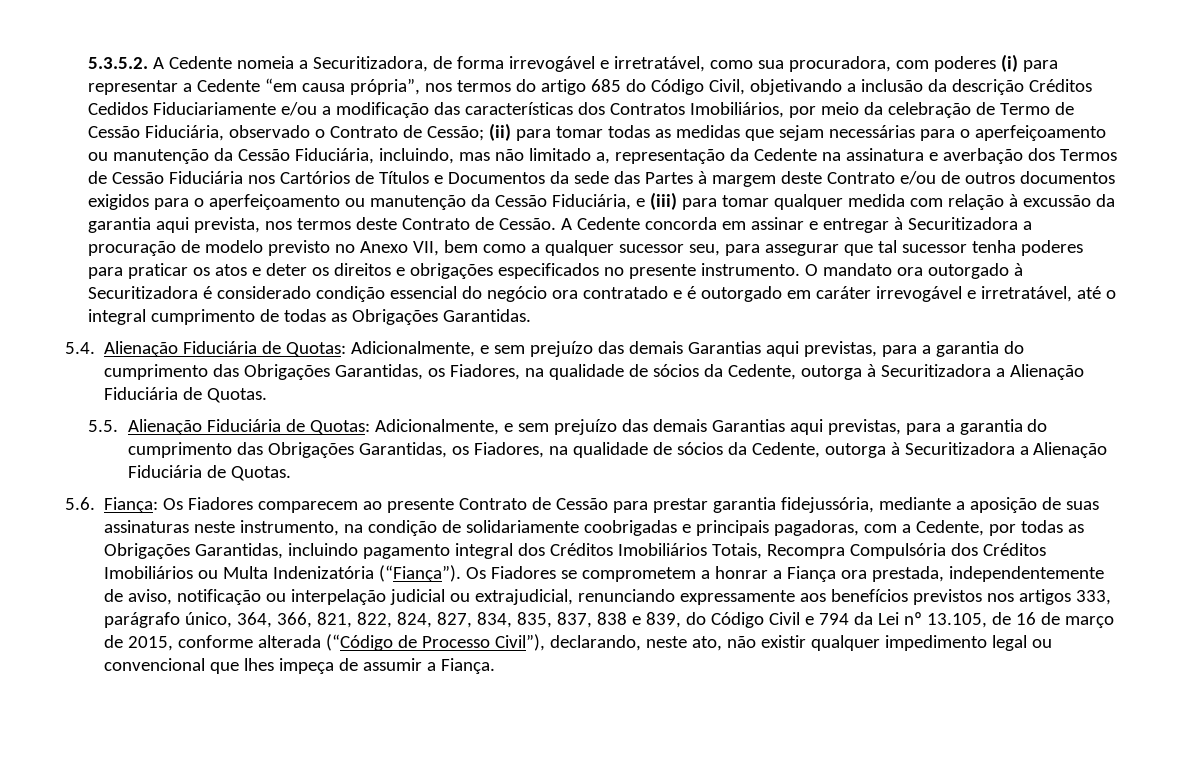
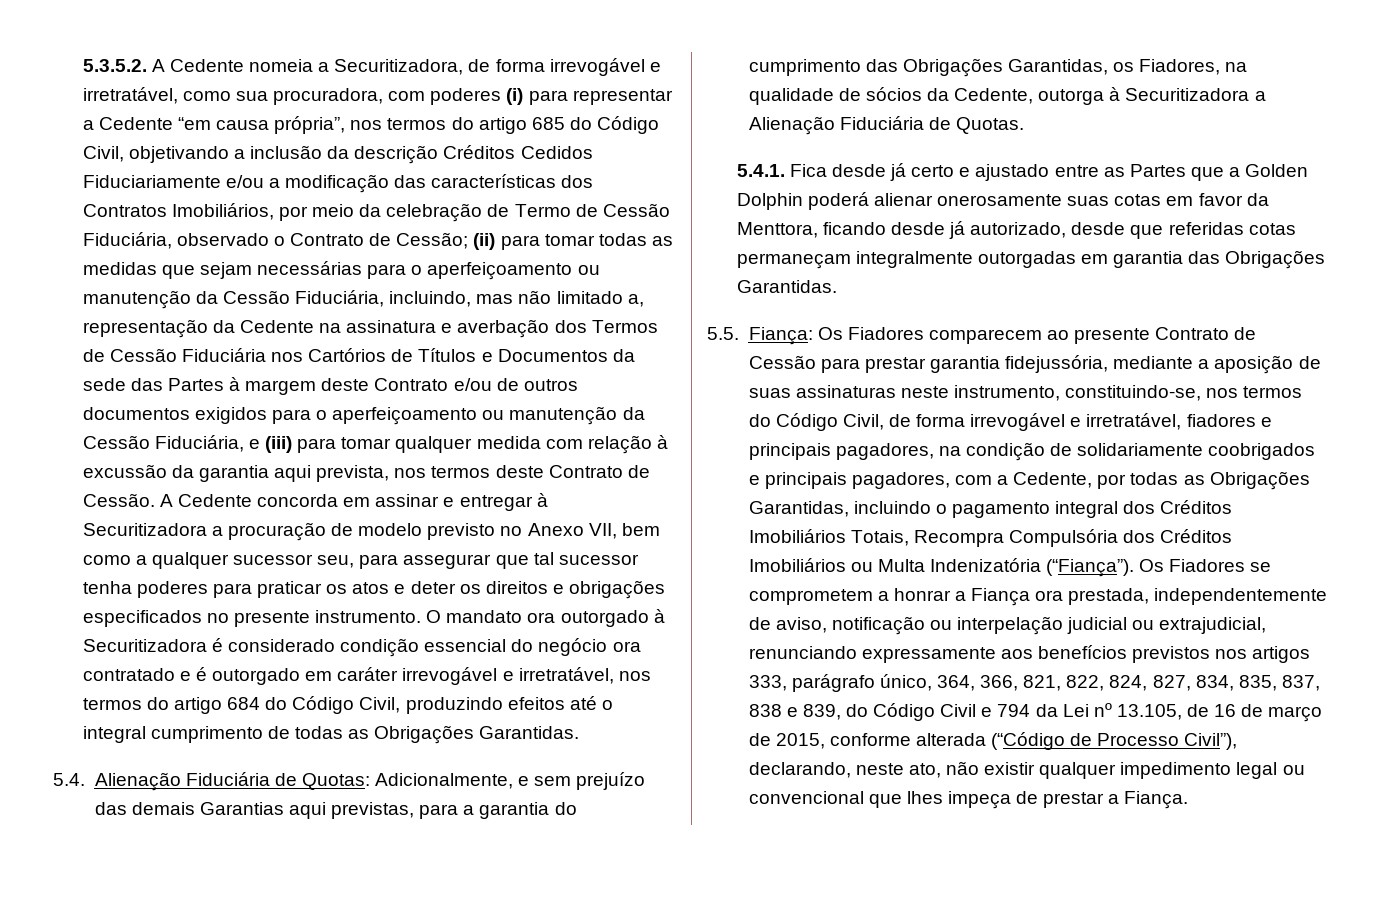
(1073, 294) none -> [618,671,651,681] [82,696,565,714] nos termos do artigo 684 do Código Civil, produzindo efeitos
[88,419,1048,435] [127,442,1108,458] [127,465,291,481] [65,497,95,510] 5.5. Alienação Fiduciária de Quotas: Adicionalmente, e sem prejuízo das demais Garantias aqui previstas, para a garantia do cumprimento das Obrigações Garantidas, os Fiadores, na qualidade de sócios da Cedente, outorga à Securitizadora a Alienação Fiduciária de Quotas. // 5.6. -> [736,163,1309,181] [736,192,1269,210] [736,221,1296,239] [736,250,1326,269] [736,280,837,293] [707,327,739,340] 5.4.1. Fica desde já certo e ajustado entre as Partes que a Golden Dolphin poderá alienar onerosamente suas cotas em favor da Menttora, ficando desde já autorizado, desde que referidas cotas permaneçam integralmente outorgadas em garantia das Obrigações Garantidas. // 5.5.
(340, 528) none -> [1065,385,1303,401] [748,413,1272,431] [748,443,934,460] constituindo-se, nos termos do Código Civil, de forma irrevogável e irretratável, fiadores e principais pagadores,
[584,520,860,536] coobrigadas e principais pagadoras, -> [1208,443,1316,460] [748,472,950,489] coobrigados e principais pagadores,
(359, 549) none -> [935,504,947,514] o
[363,658,423,671] assumir -> [1043,792,1105,808] prestar

